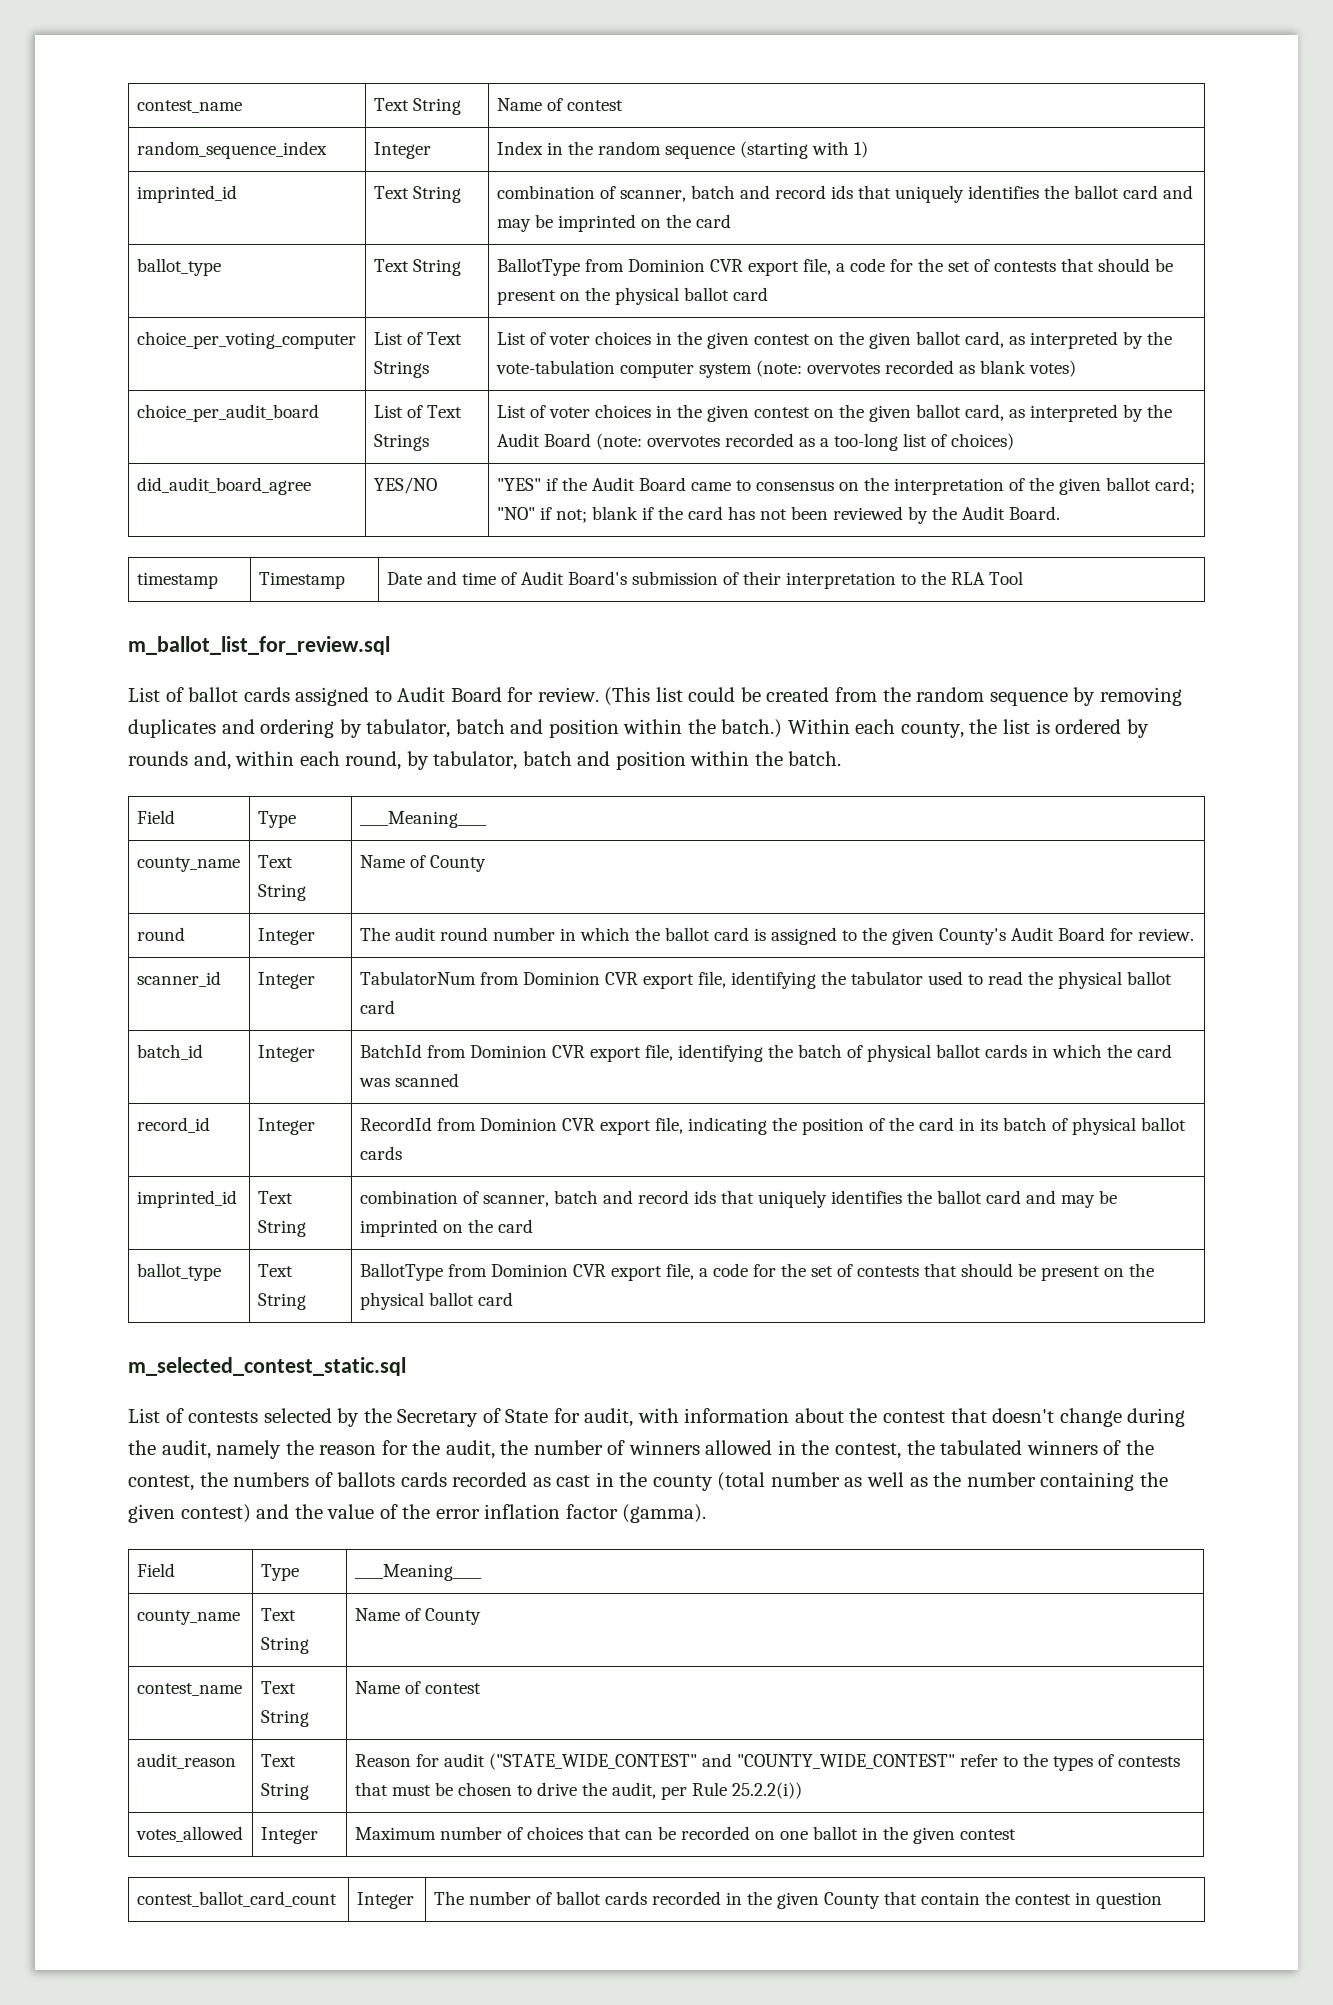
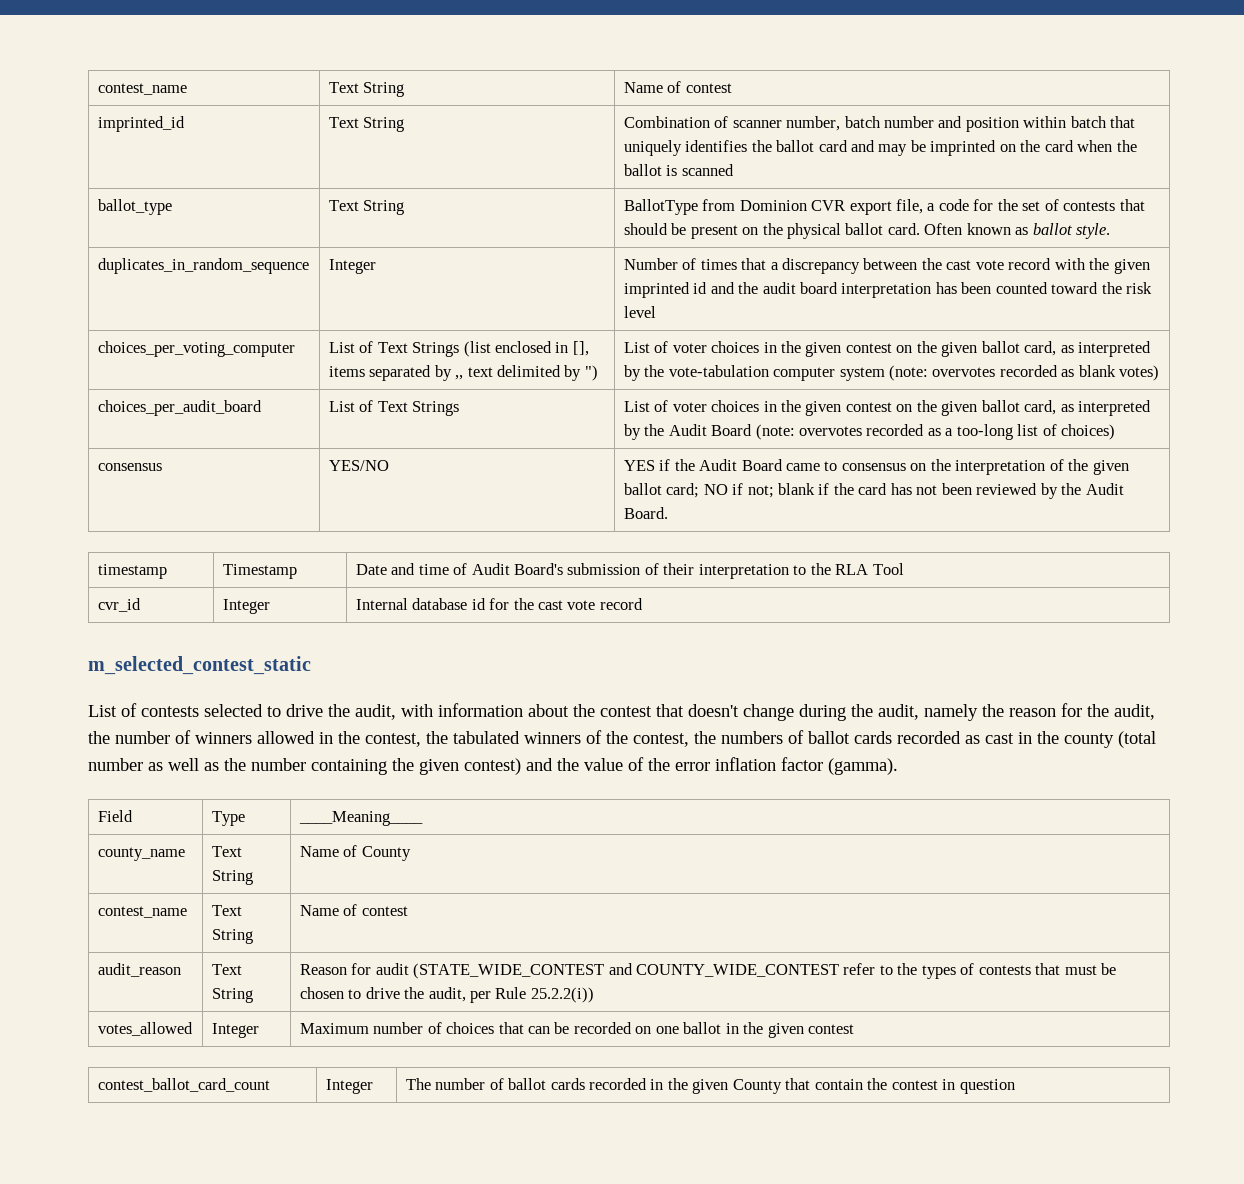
[136,100,242,113] [373,98,461,115] [496,98,623,111] [136,141,327,159] [373,142,431,159] [496,141,868,159] [136,185,237,203] [373,186,461,203] [496,185,853,202] contest_name | Text String | Name of contest // random_sequence_index | Integer | Index in the random sequence (starting with 1) // imprinted_id | Text String | combination of scanner, batch and record ids -> [97,83,187,95] [328,82,405,97] [623,81,732,93] [97,116,185,132] [328,117,405,132] [623,116,1107,132] contest_name | Text String | Name of contest // imprinted_id | Text String | Combination of scanner number, batch number and position within batch
(731, 221) none -> [1077,140,1137,152] [623,164,734,176] when the ballot is scanned
[732,287,768,301] [136,331,356,349] [373,332,462,345] [373,361,429,378] card // choice_per_voting_computer | List of Text Strings -> [887,223,1111,239] [97,258,309,274] [328,259,376,274] [623,258,1150,274] [623,282,1153,298] [623,306,656,318] [97,341,295,357] [328,341,589,357] [328,365,598,381] card. Often known as ballot style. // duplicates_in_random_sequence | Integer | Number of times that a discrepancy between the cast vote record with the given imprinted id and the audit board interpretation has been counted toward the risk level // choices_per_voting_computer | List of Text Strings (list enclosed in [], items separated by ,, text delimited by ")
[136,404,319,422] choice_per_audit_board -> [97,400,262,416] choices_per_audit_board
[136,477,311,495] did_audit_board_agree -> [97,463,162,471] consensus
[496,478,541,491] "YES" -> [623,460,655,471] YES
[496,507,535,520] "NO" -> [703,484,728,495] NO
[128,636,390,655] [128,687,1182,706] [128,719,1149,738] [128,751,842,770] [136,810,175,824] [257,811,296,828] [359,811,487,828] [136,857,240,872] [257,855,293,868] [257,884,306,901] [359,855,486,872] [136,927,185,941] [257,928,315,945] [359,927,1194,945] [136,971,221,987] [257,972,315,989] [359,971,1172,989] [359,1000,395,1014] [136,1044,203,1060] [257,1045,315,1062] [359,1044,1172,1062] [358,1073,459,1087] [136,1117,210,1133] [257,1118,315,1135] [359,1117,1186,1135] [359,1146,402,1160] [136,1190,237,1208] [257,1191,293,1204] [257,1220,306,1237] [359,1190,1117,1208] [359,1219,533,1237] [136,1263,221,1281] [257,1264,293,1277] [257,1293,306,1310] [359,1263,1154,1281] [359,1292,513,1310] [128,1357,406,1376] [128,1408,580,1427] // m_ballot_list_for_review.sql // List of ballot cards assigned to Audit Board for review. (This list could be created from the random sequence by removing duplicates and ordering by tabulator, batch and position within the batch.) Within each county, the list is ordered by rounds and, within each round, by tabulator, batch and position within the batch. // Field | Type | ____Meaning____ // county_name | Text String | Name of County // round | Integer | The audit round number in which the ballot card is assigned to the given County's Audit Board for review. // scanner_id | Integer | TabulatorNum from Dominion CVR export file, identifying the tabulator used to read the physical ballot card // batch_id | Integer | BatchId from Dominion CVR export file, identifying the batch of physical ballot cards in which the card was scanned // record_id | Integer | RecordId from Dominion CVR export file, indicating the position of the card in its batch of physical ballot cards // imprinted_id | Text String | combination of scanner, batch and record ids that uniquely identifies the ballot card and may be imprinted on the card // ballot_type | Text String | BallotType from Dominion CVR export file, a code for the set of contests that should be present on the physical ballot card // m_selected_contest_static.sql // List of contests selected by the Secretary of State for -> [97,598,141,612] [222,599,270,614] [355,598,643,610] [88,656,311,675] [88,703,350,717] // cvr_id | Integer | Internal database id for the cast vote record // m_selected_contest_static // List of contests selected to drive the
[337,1472,396,1487] ballots -> [808,731,850,744] ballot
[488,1753,955,1770] ("STATE_WIDE_CONTEST" and "COUNTY_WIDE_CONTEST" -> [413,963,839,979] (STATE_WIDE_CONTEST and COUNTY_WIDE_CONTEST

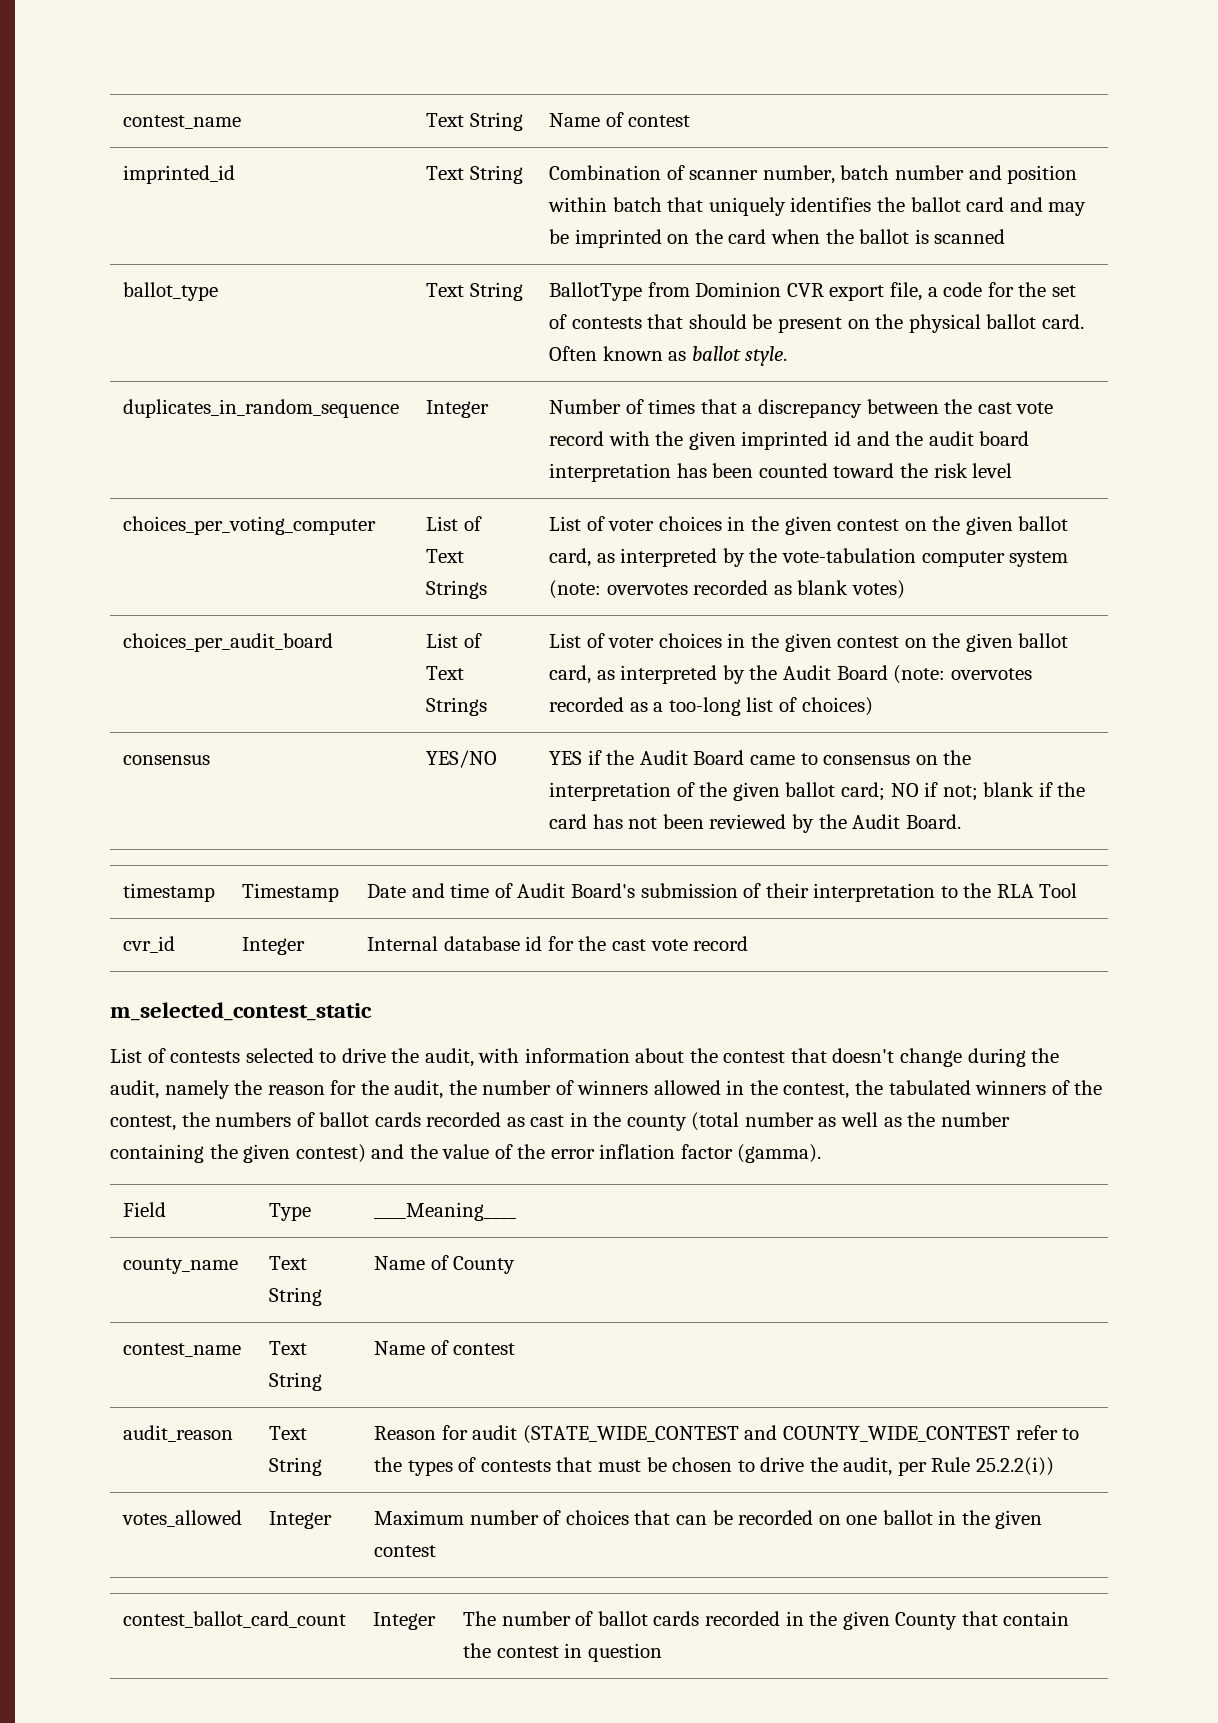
[463,341,589,357] [328,365,598,381] (list enclosed in [], items separated by ,, text delimited by ") -> (488, 589) none

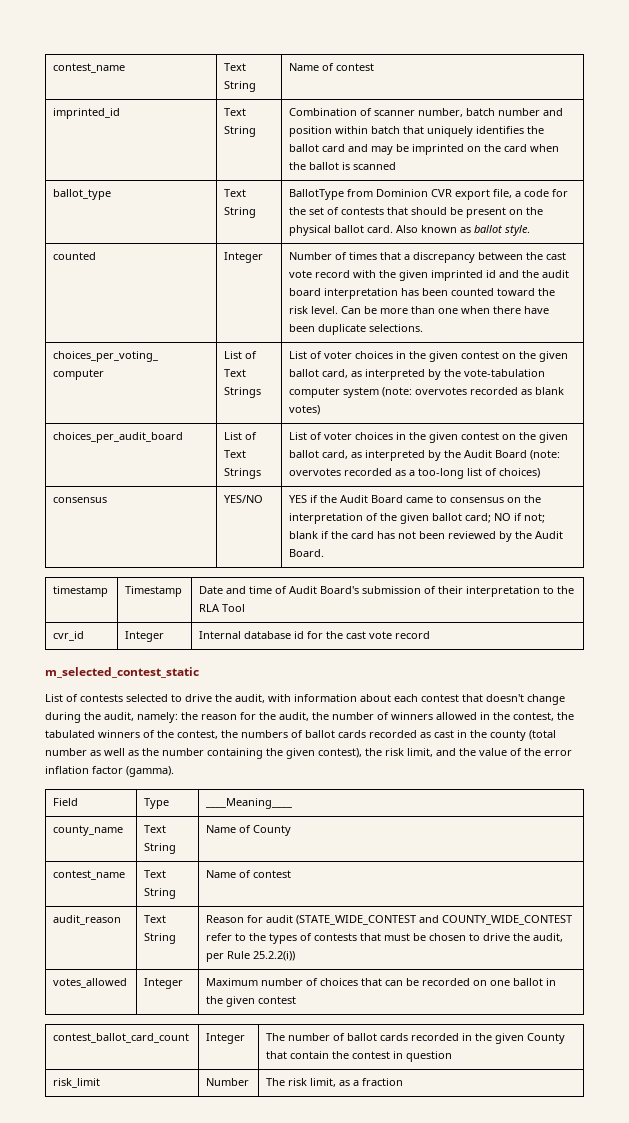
[549,346,598,361] Often -> [396,225,419,233] Also
[123,399,400,418] duplicates_in_random_sequence -> [53,252,97,260] counted
[972,463,1013,478] level -> [311,306,550,314] [289,324,424,335] level. Can be more than one when there have been duplicate selections.
[689,1048,718,1063] the -> [394,694,418,702] each
[164,1080,230,1099] namely -> [137,712,178,723] namely:
[295,1144,366,1163] contest) -> [318,748,433,758] contest), the risk limit,
(662, 1652) none -> [53,1078,101,1088] [206,1078,250,1086] [266,1078,404,1087] // risk_limit | Number | The risk limit, as a fraction

